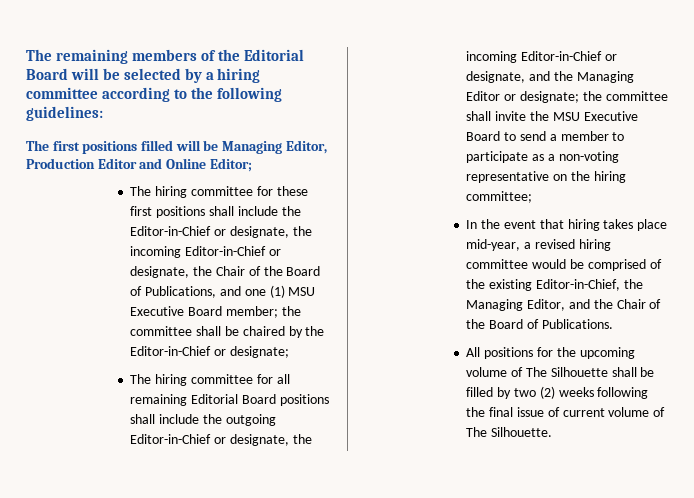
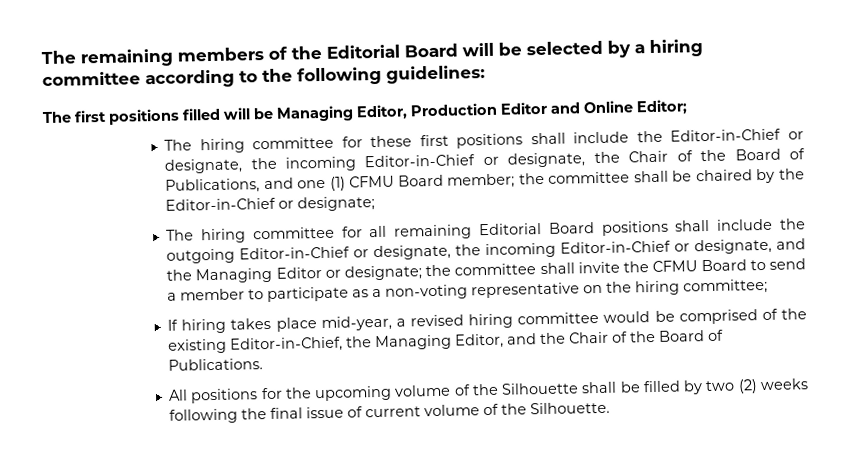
[288,287,316,296] [130,306,185,316] MSU Executive -> [349,175,395,188] CFMU
[552,111,638,121] MSU Executive -> [652,260,698,272] CFMU
[466,219,564,229] In the event that -> [167,319,179,331] If
[525,367,547,377] The -> [471,383,499,396] the
[466,427,488,437] The -> [501,403,528,415] the

